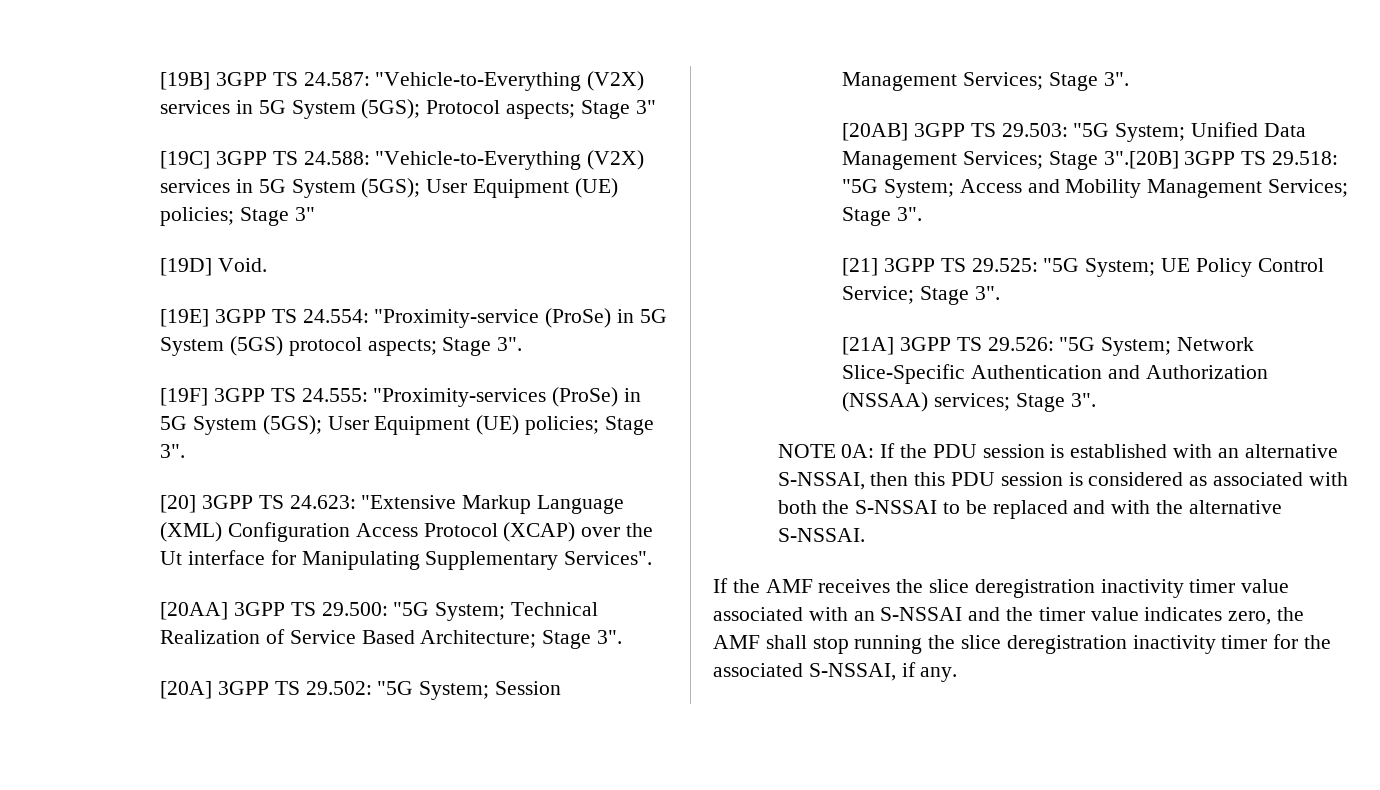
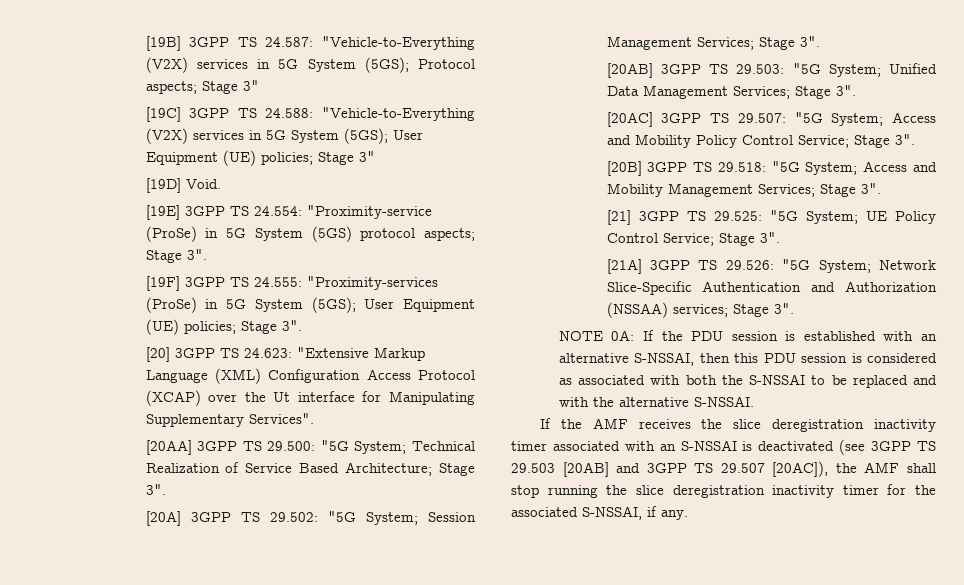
[1103,151,1179,169] 3".[20B] -> [835,85,856,96] [606,112,936,127] [606,134,915,148] [606,161,642,176] 3". // [20AC] 3GPP TS 29.507: "5G System; Access and Mobility Policy Control Service; Stage 3". // [20B]
[1241,579,1290,593] value -> (547, 446) none
[968,607,1272,625] and the timer value indicates zero, -> [742,439,936,455] [511,461,829,477] is deactivated (see 3GPP TS 29.503 [20AB] and 3GPP TS 29.507 [20AC]),

